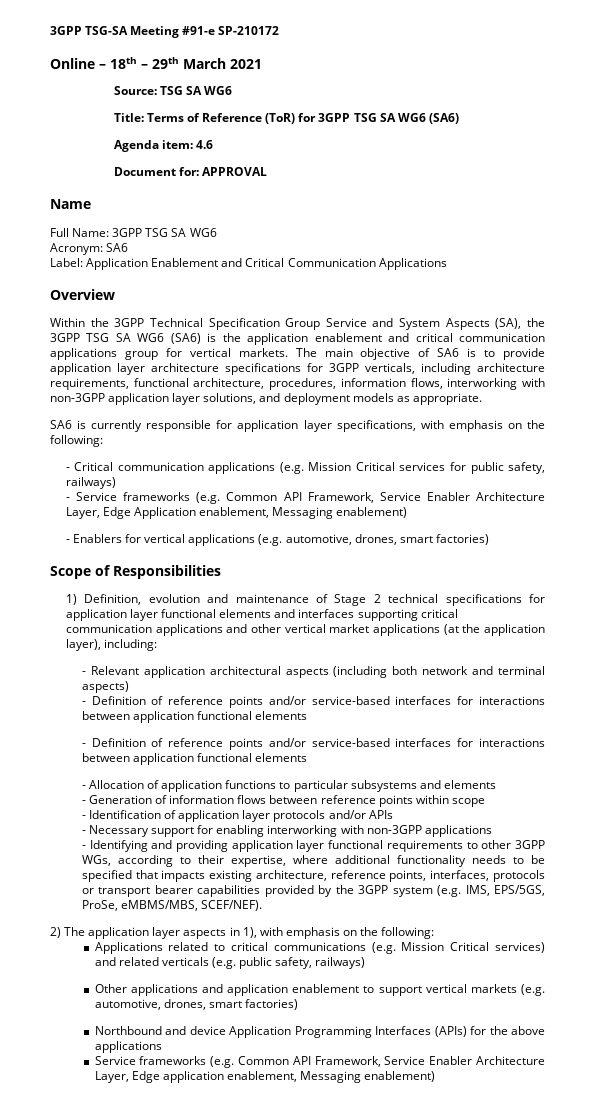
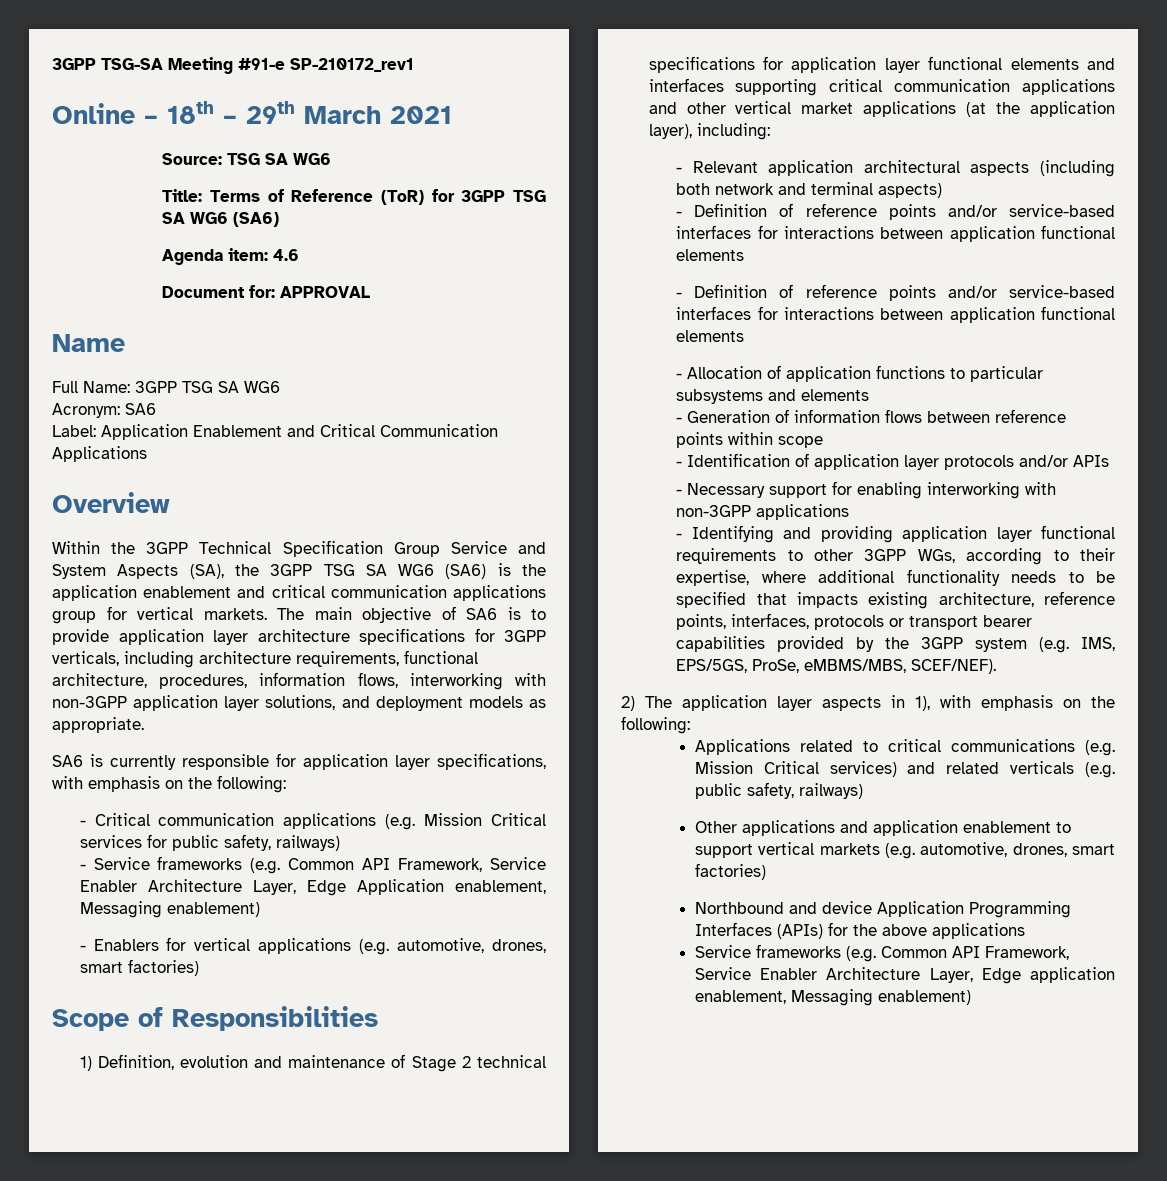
[218,26,280,35] SP-210172 -> [290,58,414,72] SP-210172_rev1

